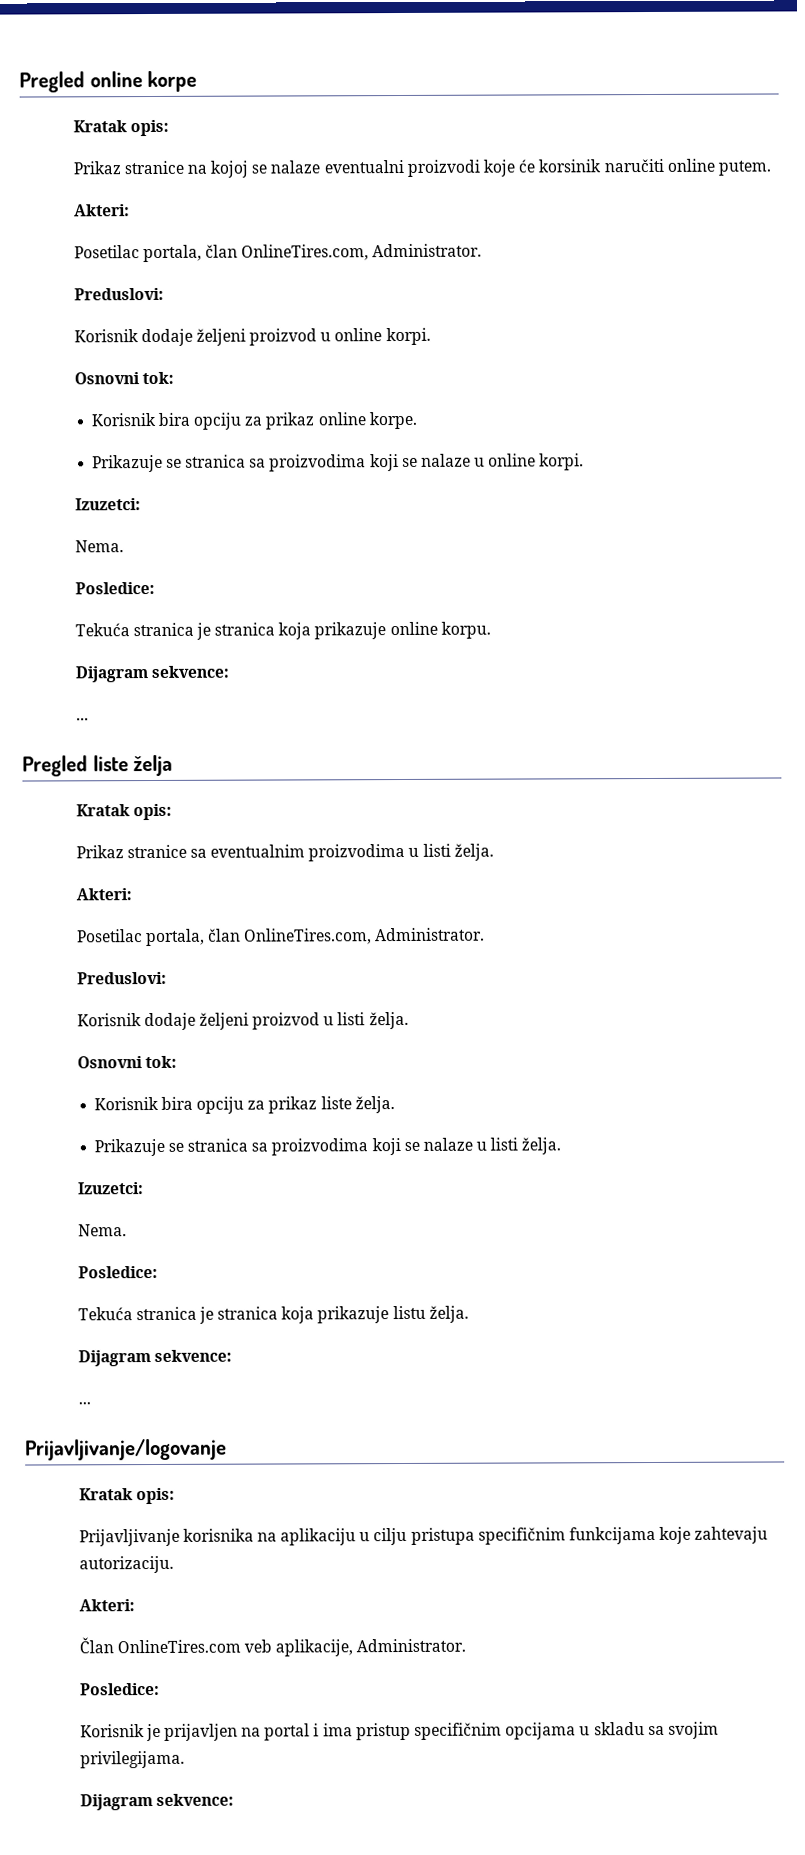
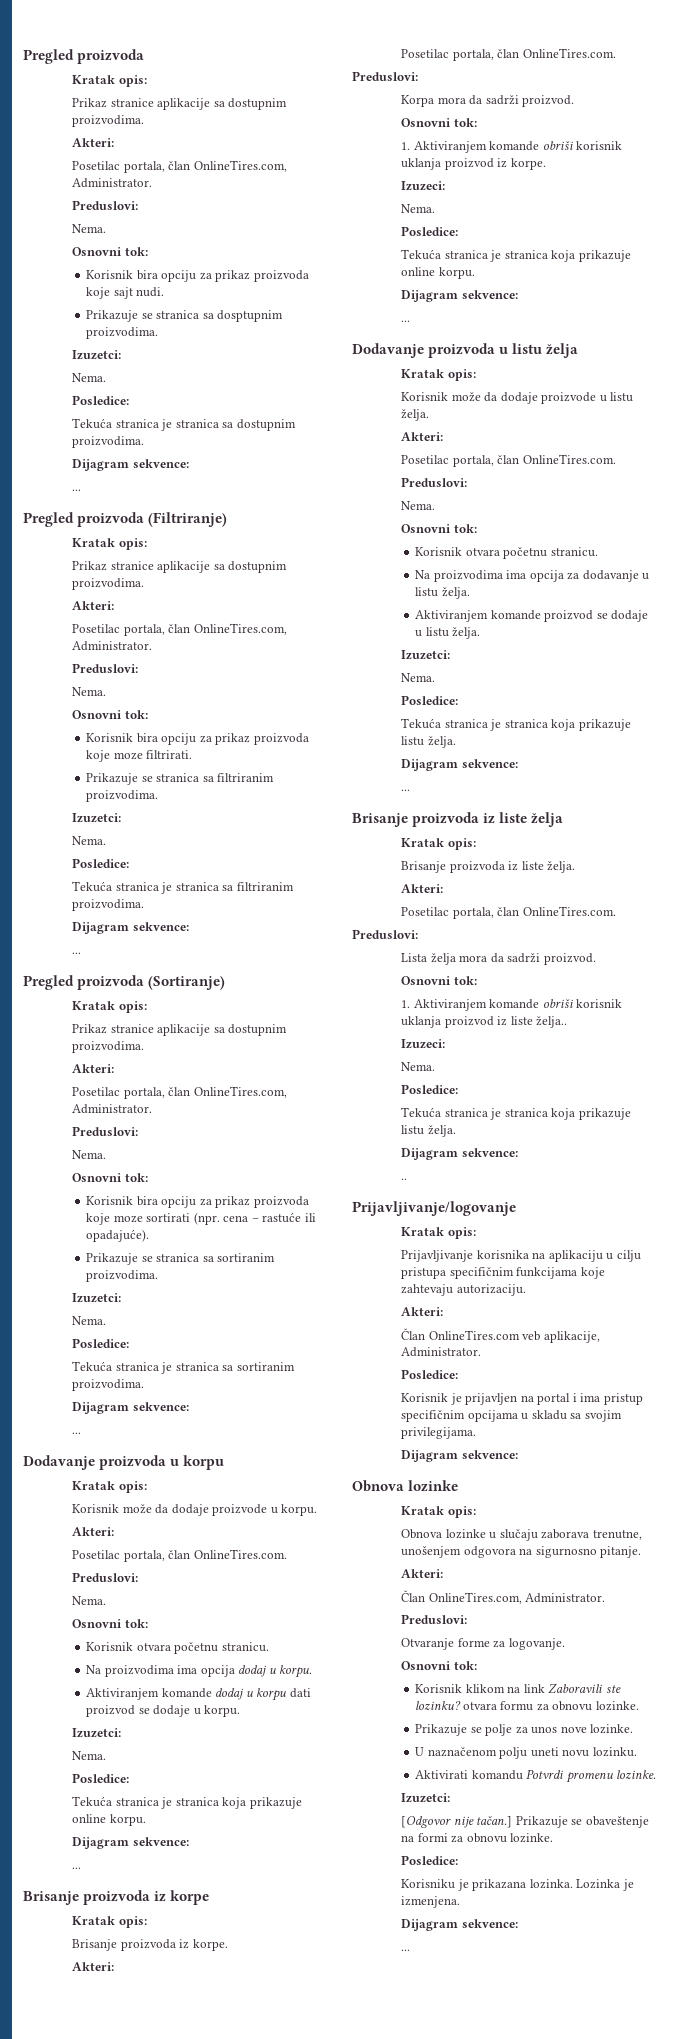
[19,70,198,93] [72,119,169,137] [72,158,771,178] [73,204,130,217] [73,243,483,263] [73,287,164,301] [73,327,431,347] [73,371,174,385] [90,411,417,430] [91,453,585,473] Pregled online korpe // Kratak opis: // Prikaz stranice na kojoj se nalaze eventualni proizvodi koje će korsinik naručiti online putem. // Akteri: // Posetilac portala, član OnlineTires.com, Administrator. // Preduslovi: // Korisnik dodaje željeni proizvod u online korpi. // Osnovni tok: // Korisnik bira opciju za prikaz online korpe. // Prikazuje se stranica sa proizvodima koji se nalaze u online korpi. -> [23,49,145,64] [72,75,147,87] [72,98,288,110] [72,115,145,127] [72,138,115,147] [72,160,287,173] [72,178,153,188] [72,200,139,210] [72,224,107,233] [72,247,148,256] [86,270,309,282] [86,287,165,299] [86,310,284,322] [86,327,159,339] [72,350,122,360] [72,373,107,382] [72,395,130,405] [72,418,296,431] [72,436,145,448] [72,459,189,471] [72,489,82,491] [23,512,228,527] [72,538,147,550] [72,561,288,573] [72,578,145,590] [72,601,115,610] [72,623,287,636] [72,641,153,651] [72,663,139,673] [72,687,107,696] [72,710,148,719] [86,733,309,745] [86,750,193,762] [86,773,275,785] [86,790,159,802] [72,813,122,823] [72,836,107,845] [72,858,130,868] [72,881,294,894] [72,899,145,911] [72,922,189,934] [72,952,82,954] [23,975,226,990] [72,1001,147,1013] [72,1024,288,1036] [72,1041,145,1053] [72,1064,115,1073] [72,1086,287,1099] [72,1104,153,1114] [72,1126,139,1136] [72,1150,107,1159] [72,1173,148,1182] [86,1196,309,1208] [86,1212,316,1225] [86,1229,150,1242] [86,1253,276,1265] [86,1270,159,1282] [72,1293,122,1303] [72,1316,107,1325] [72,1338,130,1348] [72,1361,295,1374] [72,1379,145,1391] [72,1402,189,1414] [72,1432,82,1434] [23,1455,225,1470] [72,1481,147,1493] [72,1504,318,1516] [72,1527,115,1536] [72,1549,287,1562] [72,1572,139,1582] [72,1596,107,1605] [72,1619,148,1628] [86,1642,269,1654] [86,1665,313,1678] [86,1688,311,1701] [86,1705,241,1717] Pregled proizvoda // Kratak opis: // Prikaz stranice aplikacije sa dostupnim proizvodima. // Akteri: // Posetilac portala, član OnlineTires.com, Administrator. // Preduslovi: // Nema. // Osnovni tok: // Korisnik bira opciju za prikaz proizvoda koje sajt nudi. // Prikazuje se stranica sa dosptupnim proizvodima. // Izuzetci: // Nema. // Posledice: // Tekuća stranica je stranica sa dostupnim proizvodima. // Dijagram sekvence: // ... // Pregled proizvoda (Filtriranje) // Kratak opis: // Prikaz stranice aplikacije sa dostupnim proizvodima. // Akteri: // Posetilac portala, član OnlineTires.com, Administrator. // Preduslovi: // Nema. // Osnovni tok: // Korisnik bira opciju za prikaz proizvoda koje moze filtrirati. // Prikazuje se stranica sa filtriranim proizvodima. // Izuzetci: // Nema. // Posledice: // Tekuća stranica je stranica sa filtriranim proizvodima. // Dijagram sekvence: // ... // Pregled proizvoda (Sortiranje) // Kratak opis: // Prikaz stranice aplikacije sa dostupnim proizvodima. // Akteri: // Posetilac portala, član OnlineTires.com, Administrator. // Preduslovi: // Nema. // Osnovni tok: // Korisnik bira opciju za prikaz proizvoda koje moze sortirati (npr. cena – rastuće ili opadajuće). // Prikazuje se stranica sa sortiranim proizvodima. // Izuzetci: // Nema. // Posledice: // Tekuća stranica je stranica sa sortiranim proizvodima. // Dijagram sekvence: // ... // Dodavanje proizvoda u korpu // Kratak opis: // Korisnik može da dodaje proizvode u korpu. // Akteri: // Posetilac portala, član OnlineTires.com. // Preduslovi: // Nema. // Osnovni tok: // Korisnik otvara početnu stranicu. // Na proizvodima ima opcija dodaj u korpu. // Aktiviranjem komande dodaj u korpu dati proizvod se dodaje u korpu.
[22,754,174,777] [75,803,172,821] [75,843,494,862] [75,888,132,901] [76,927,486,947] [76,971,167,985] [76,1011,409,1031] [76,1055,177,1069] [93,1096,395,1114] [93,1137,519,1157] Pregled liste želja // Kratak opis: // Prikaz stranice sa eventualnim proizvodima u listi želja. // Akteri: // Posetilac portala, član OnlineTires.com, Administrator. // Preduslovi: // Korisnik dodaje željeni proizvod u listi želja. // Osnovni tok: // Korisnik bira opciju za prikaz liste želja. // Prikazuje se stranica sa proizvodima koji se nalaze u listi -> [23,1890,210,1905] [72,1916,147,1928] [72,1939,228,1951] [72,1962,115,1971] [401,48,616,61] [352,71,418,81] [401,95,575,107] [401,118,477,127] [401,141,623,153] [401,158,546,170] [401,181,446,191] [401,204,436,213] [401,226,459,236] [401,249,631,262] [401,267,475,279] [401,290,518,302] [401,320,411,322] [352,343,579,358] [401,369,476,381] [401,392,634,404] [401,409,430,421] [401,432,444,441] [401,454,616,467] [401,477,468,487] [401,501,436,510] [401,524,477,533] [415,547,598,559] [415,570,650,582] [415,587,470,599] [415,610,649,622] [415,627,449,637] Brisanje proizvoda iz korpe // Kratak opis: // Brisanje proizvoda iz korpe. // Akteri: // Posetilac portala, član OnlineTires.com. // Preduslovi: // Korpa mora da sadrži proizvod. // Osnovni tok: // 1. Aktiviranjem komande obriši korisnik uklanja proizvod iz korpe. // Izuzeci: // Nema. // Posledice: // Tekuća stranica je stranica koja prikazuje online korpu. // Dijagram sekvence: // ... // Dodavanje proizvoda u listu želja // Kratak opis: // Korisnik može da dodaje proizvode u listu želja. // Akteri: // Posetilac portala, član OnlineTires.com. // Preduslovi: // Nema. // Osnovni tok: // Korisnik otvara početnu stranicu. // Na proizvodima ima opcija za dodavanje u listu želja. // Aktiviranjem komande proizvod se dodaje u listu
(91, 1403) none -> [352,812,564,827] [401,838,476,850] [401,861,576,873] [401,884,444,893] [401,906,616,919] [352,929,418,939] [401,953,596,965] [401,976,477,985] [401,999,623,1011] [401,1016,568,1028] [401,1039,446,1049] [401,1062,436,1071] [401,1084,459,1094] [401,1107,631,1120] [401,1125,456,1137] [401,1148,518,1160] [401,1178,408,1180] // Brisanje proizvoda iz liste želja // Kratak opis: // Brisanje proizvoda iz liste želja. // Akteri: // Posetilac portala, član OnlineTires.com. // Preduslovi: // Lista želja mora da sadrži proizvod. // Osnovni tok: // 1. Aktiviranjem komande obriši korisnik uklanja proizvod iz liste želja.. // Izuzeci: // Nema. // Posledice: // Tekuća stranica je stranica koja prikazuje listu želja. // Dijagram sekvence: // ..
(234, 1799) none -> [352,1480,459,1492] [401,1506,476,1518] [401,1529,642,1541] [401,1546,642,1558] [401,1569,444,1578] [401,1590,606,1604] [401,1614,468,1624] [401,1638,565,1650] [401,1661,477,1670] [415,1683,621,1694] [415,1701,639,1711] [415,1724,634,1736] [415,1747,637,1759] [415,1769,657,1783] [401,1793,451,1803] [401,1816,649,1828] [401,1833,554,1843] [401,1855,459,1865] [401,1879,634,1891] [401,1896,461,1908] [401,1919,518,1931] [401,1949,411,1951] // Obnova lozinke // Kratak opis: // Obnova lozinke u slučaju zaborava trenutne, unošenjem odgovora na sigurnosno pitanje. // Akteri: // Član OnlineTires.com, Administrator. // Preduslovi: // Otvaranje forme za logovanje. // Osnovni tok: // Korisnik klikom na link Zaboravili ste lozinku? otvara formu za obnovu lozinke. // Prikazuje se polje za unos nove lozinke. // U naznačenom polju uneti novu lozinku. // Aktivirati komandu Potvrdi promenu lozinke. // Izuzetci: // [Odgovor nije tačan.] Prikazuje se obaveštenje na formi za obnovu lozinke. // Posledice: // Korisniku je prikazana lozinka. Lozinka je izmenjena. // Dijagram sekvence: // ...

